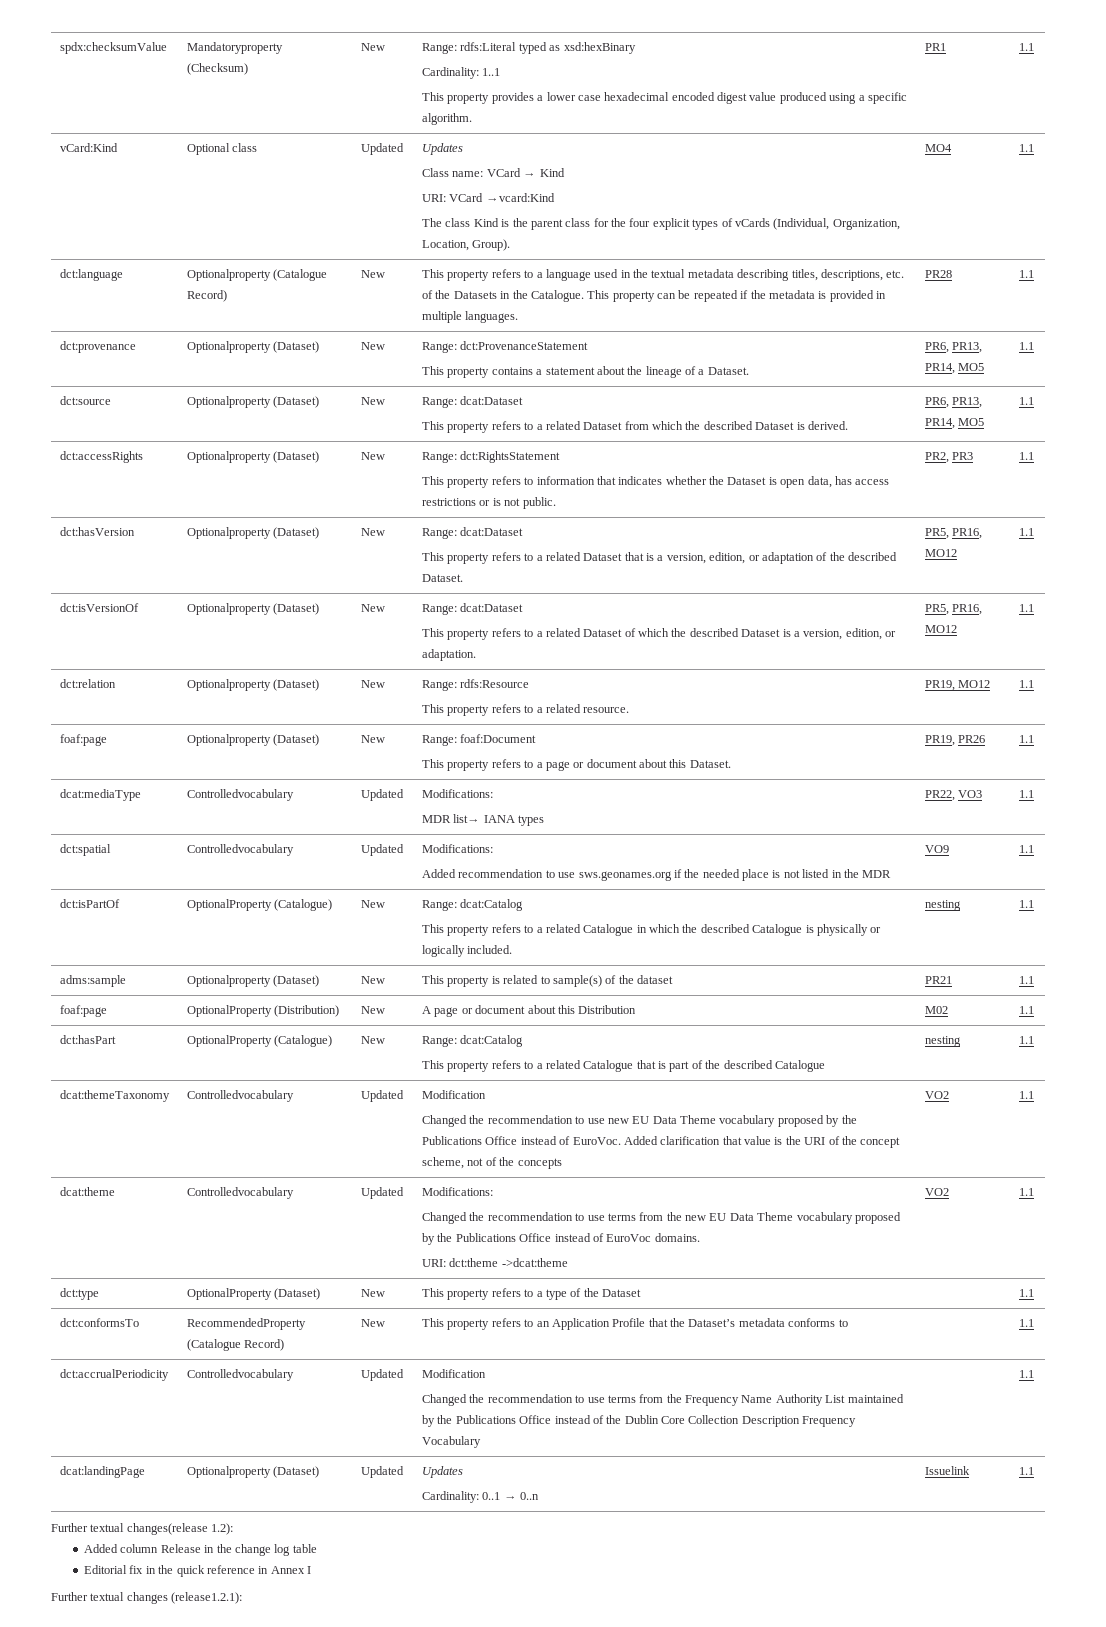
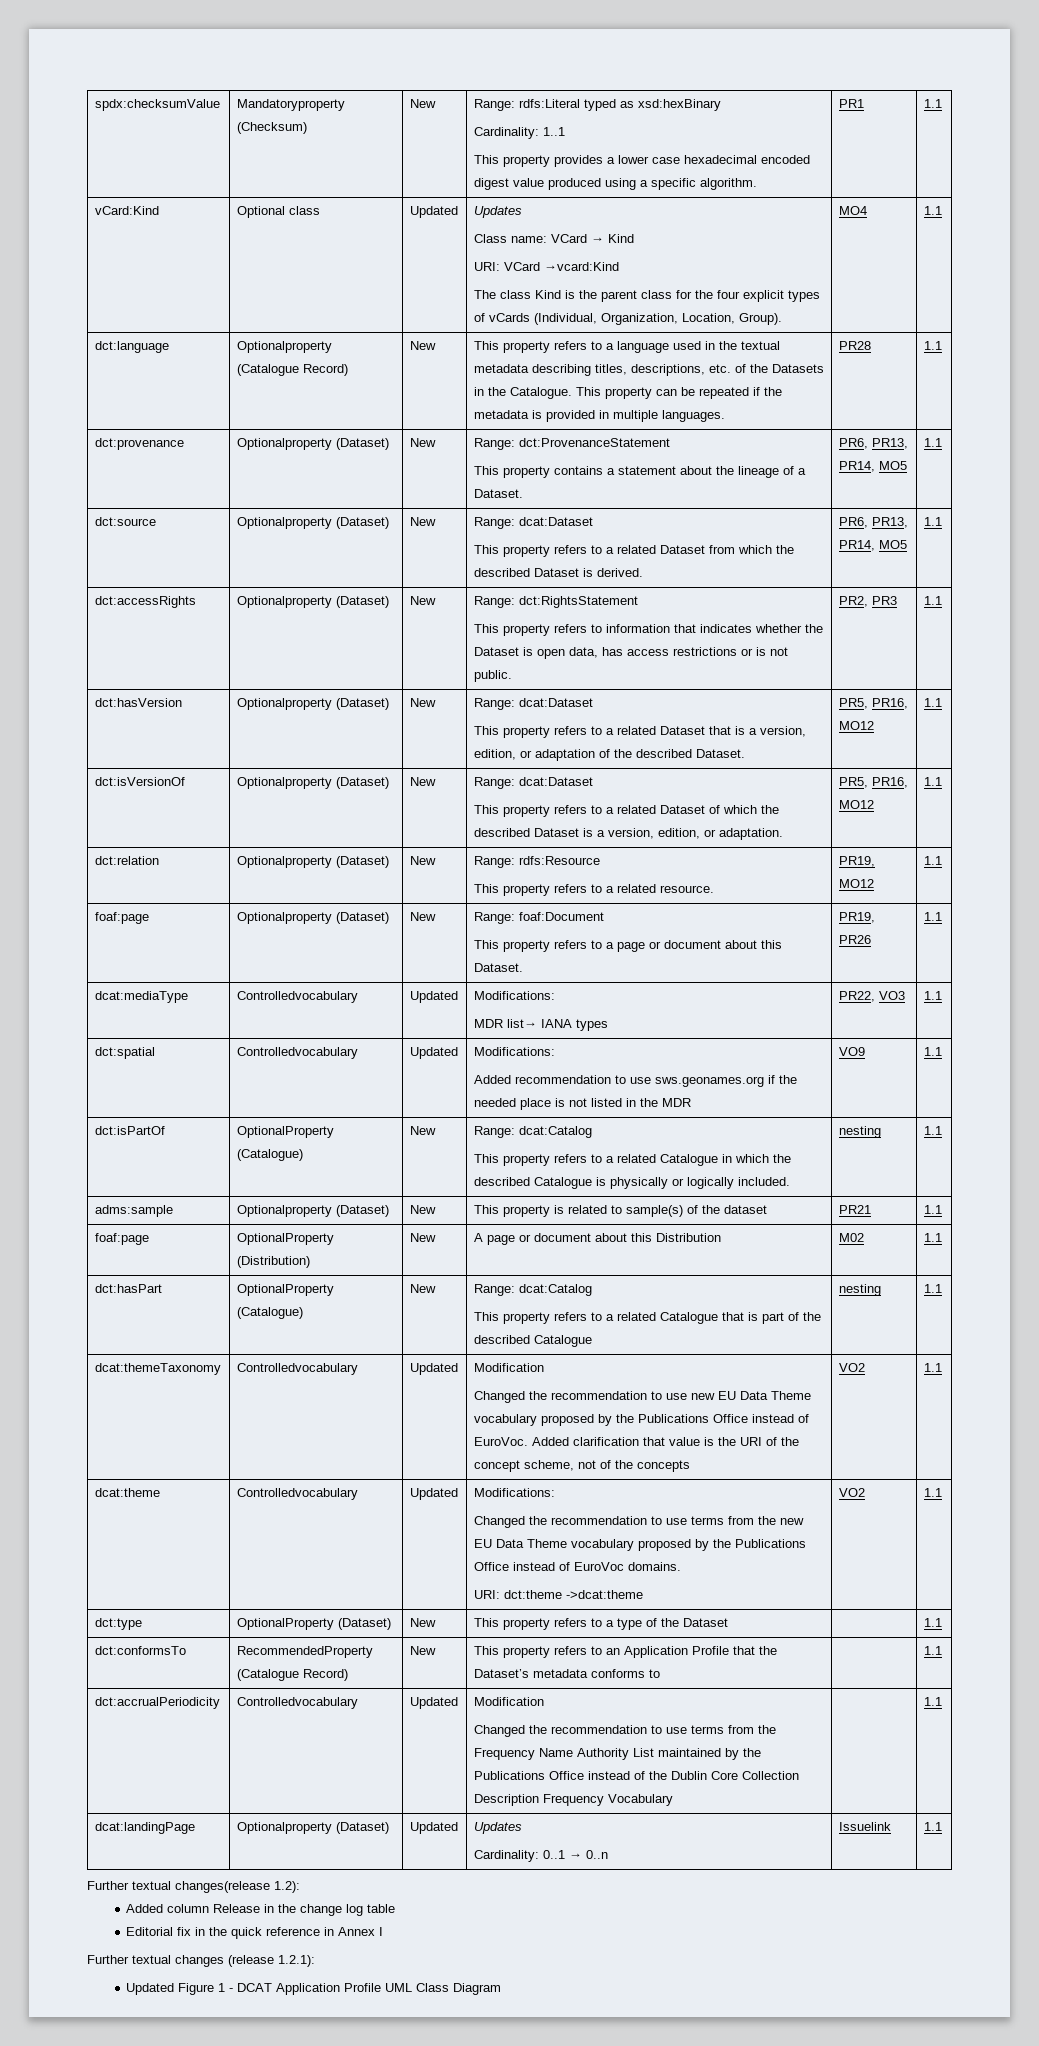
[171,1592,243,1604] (release1.2.1): -> [228,1955,315,1967] [126,1983,502,1995] (release 1.2.1): // Updated Figure 1 - DCAT Application Profile UML Class Diagram

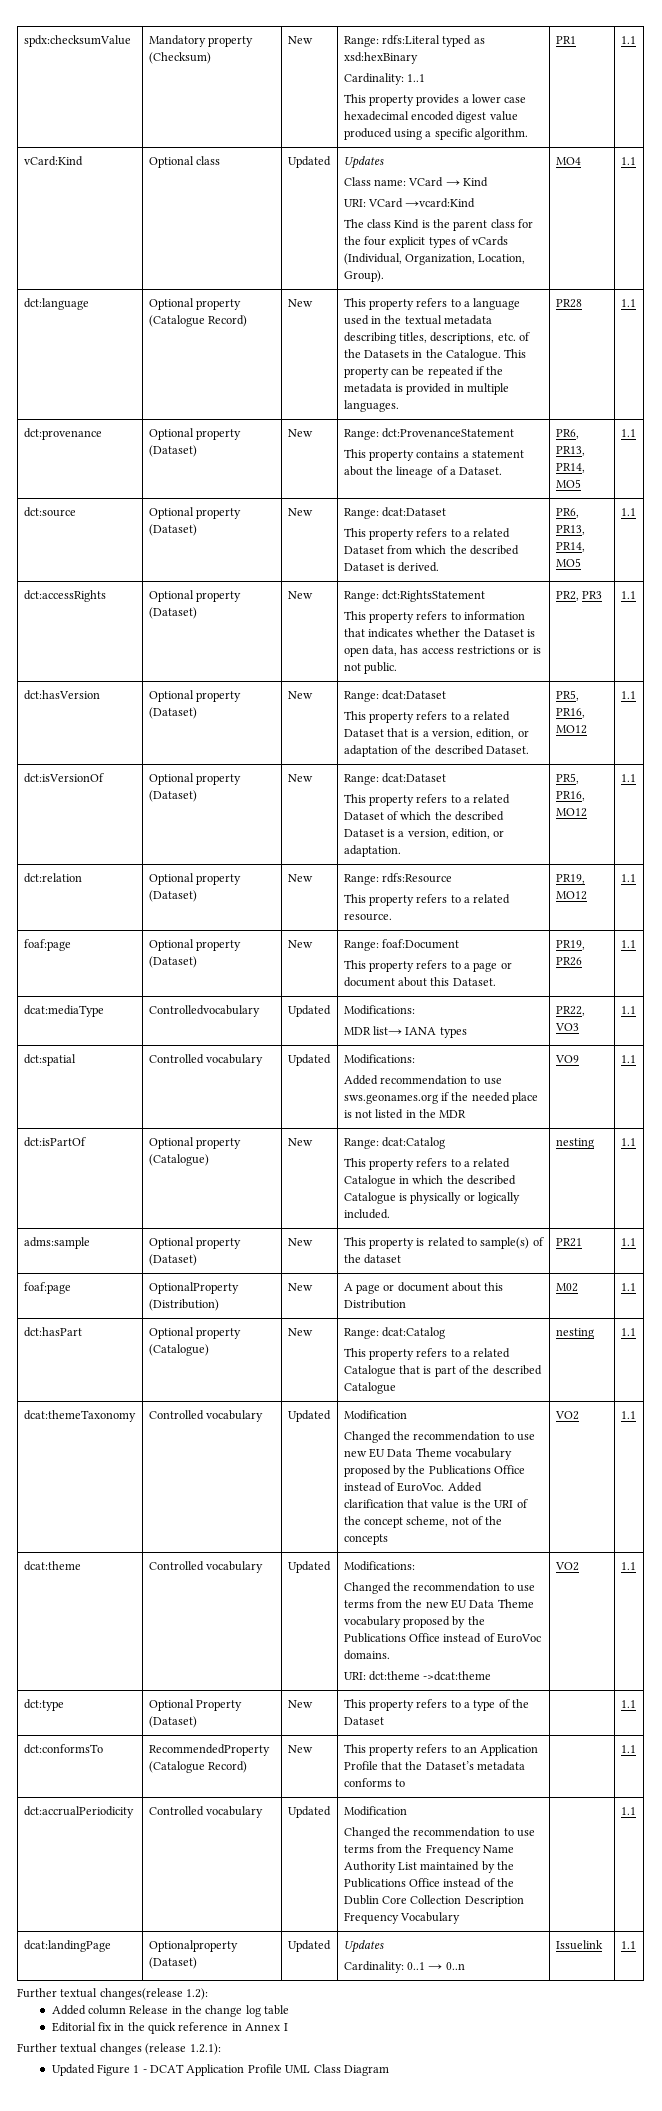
[236,99,345,111] Mandatoryproperty -> [148,35,253,47] Mandatory property
[236,341,332,353] Optionalproperty -> [148,298,241,310] Optional property
[236,438,332,450] Optionalproperty -> [148,428,241,440] Optional property
[236,517,332,529] Optionalproperty -> [148,507,241,519] Optional property
[236,596,332,608] Optionalproperty -> [148,590,241,602] Optional property
[236,698,332,710] Optionalproperty -> [148,690,241,702] Optional property
[236,777,332,789] Optionalproperty -> [148,773,241,785] Optional property
[236,856,332,868] Optionalproperty -> [148,873,241,885] Optional property
[236,912,332,924] Optionalproperty -> [148,939,241,951] Optional property
[236,1047,358,1059] Controlledvocabulary -> [148,1054,263,1066] Controlled vocabulary
[236,1126,334,1138] OptionalProperty -> [148,1137,241,1149] Optional property
[236,1205,332,1217] Optionalproperty -> [148,1237,241,1249] Optional property
[236,1284,334,1296] OptionalProperty -> [148,1327,241,1339] Optional property
[236,1363,358,1375] Controlledvocabulary -> [148,1410,263,1422] Controlled vocabulary
[236,1488,358,1500] Controlledvocabulary -> [148,1561,263,1573] Controlled vocabulary
[236,1618,334,1630] OptionalProperty -> [148,1699,242,1711] Optional Property
[236,1697,358,1709] Controlledvocabulary -> [148,1806,263,1818] Controlled vocabulary

